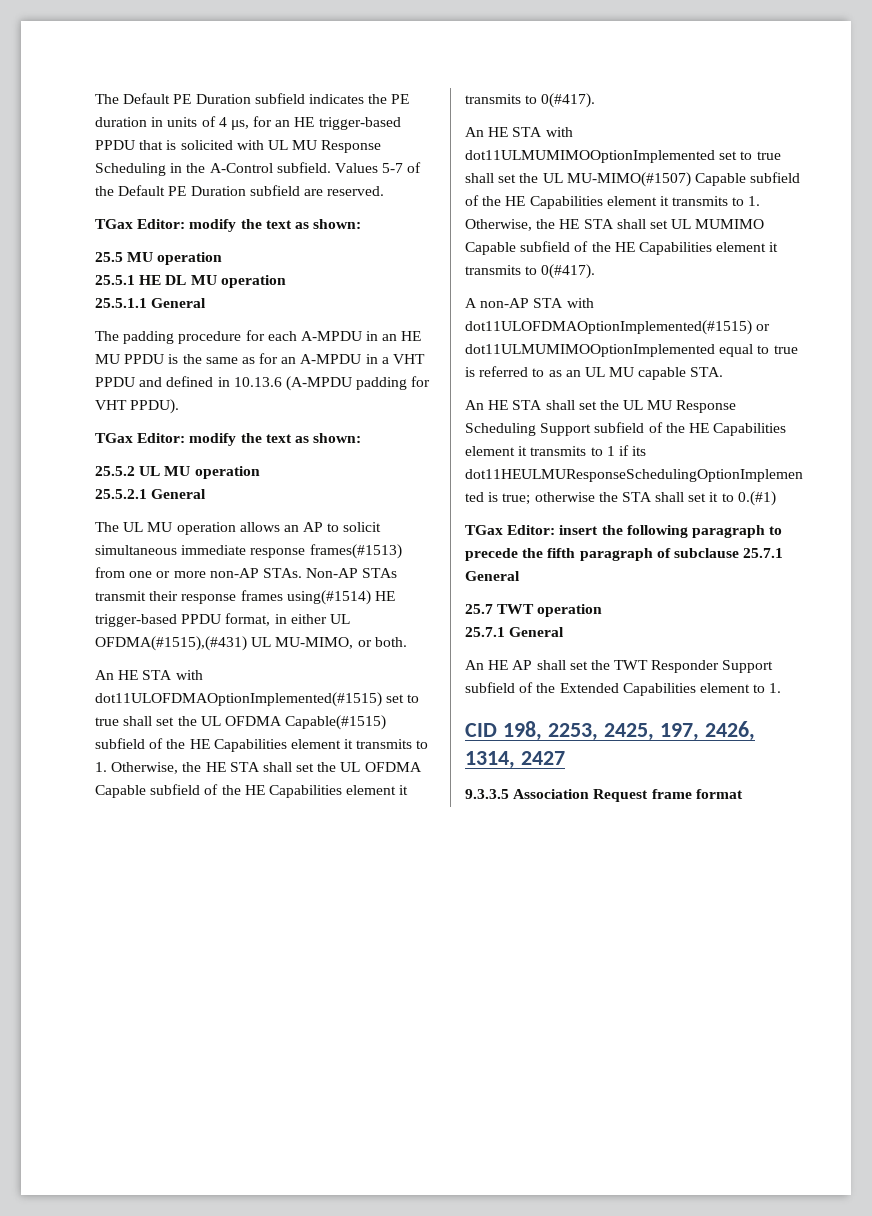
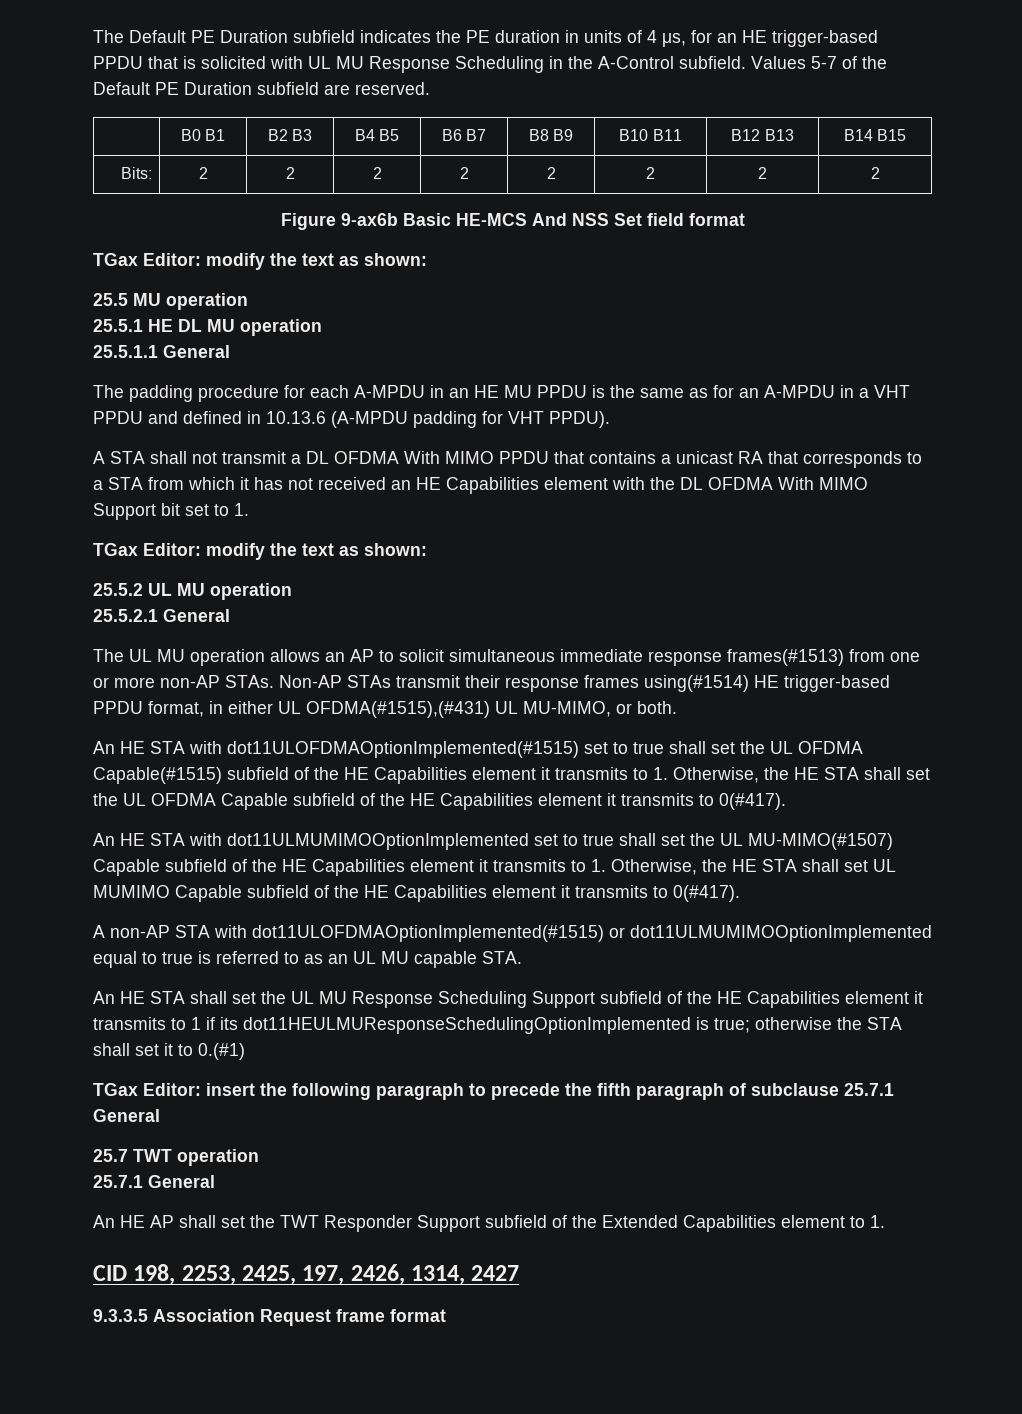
(385, 191) none -> [180,129,226,141] [267,129,313,141] [354,129,400,141] [441,129,487,141] [528,129,574,141] [619,129,682,141] [731,129,794,141] [843,129,907,141] [121,167,153,179] [198,167,208,179] [285,167,295,179] [372,167,382,179] [459,167,469,179] [546,167,556,179] [646,167,655,179] [758,167,767,179] [870,167,880,179] [280,213,745,230] // | B0 B1 | B2 B3 | B4 B5 | B6 B7 | B8 B9 | B10 B11 | B12 B13 | B14 B15 // Bits: | 2 | 2 | 2 | 2 | 2 | 2 | 2 | 2 // Figure 9-ax6b Basic HE-MCS And NSS Set field format
(180, 406) none -> [93,451,922,468] [93,477,868,494] [93,503,249,520] // A STA shall not transmit a DL OFDMA With MIMO PPDU that contains a unicast RA that corresponds to a STA from which it has not received an HE Capabilities element with the DL OFDMA With MIMO Support bit set to 1.

